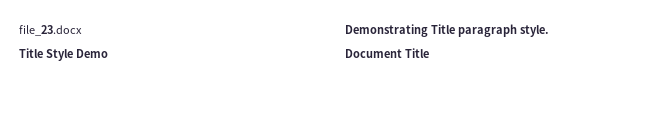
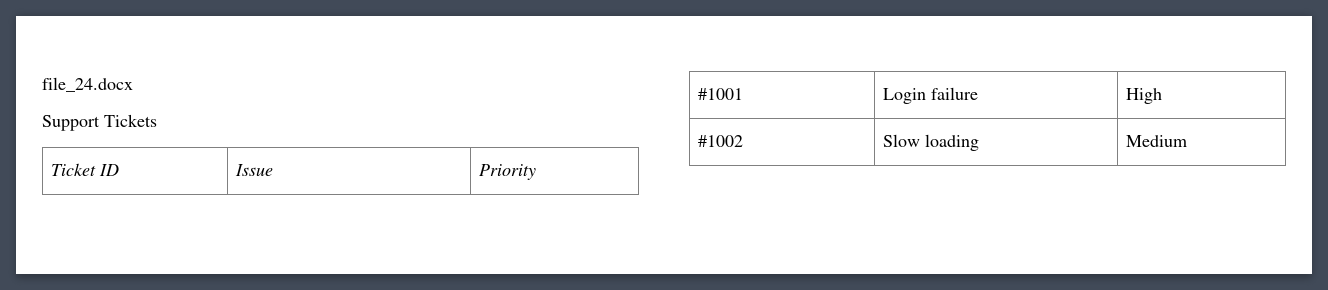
[19,25,82,36] [19,48,108,61] [345,24,549,37] [345,48,429,58] file_23.docx // Title Style Demo // Demonstrating Title paragraph style. // Document Title -> [42,77,133,92] [42,114,157,131] [51,163,120,176] [235,164,274,176] [479,164,537,180] [698,88,744,100] [883,87,979,104] [1126,88,1163,104] [698,135,744,147] [883,134,980,151] [1126,135,1188,147] file_24.docx // Support Tickets // Ticket ID | Issue | Priority // #1001 | Login failure | High // #1002 | Slow loading | Medium

